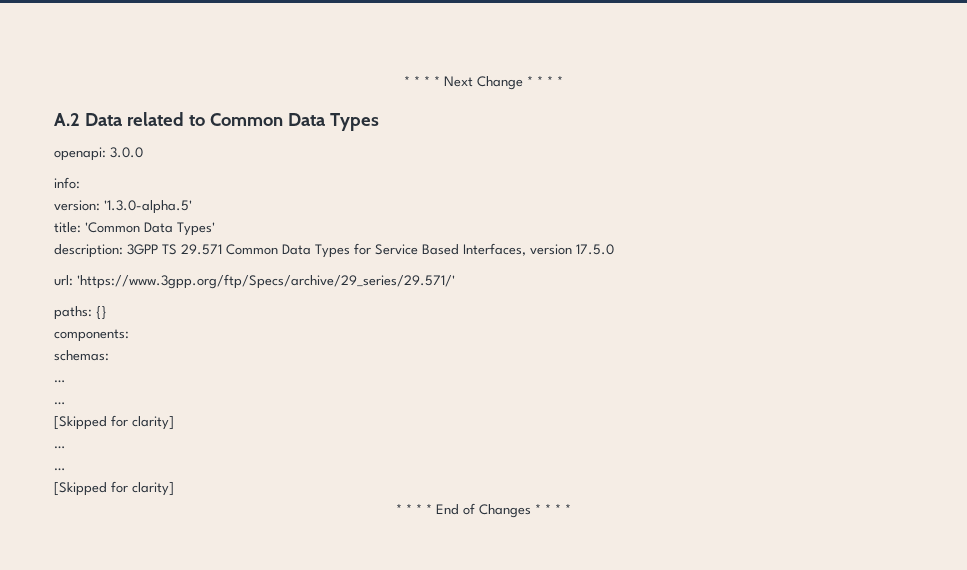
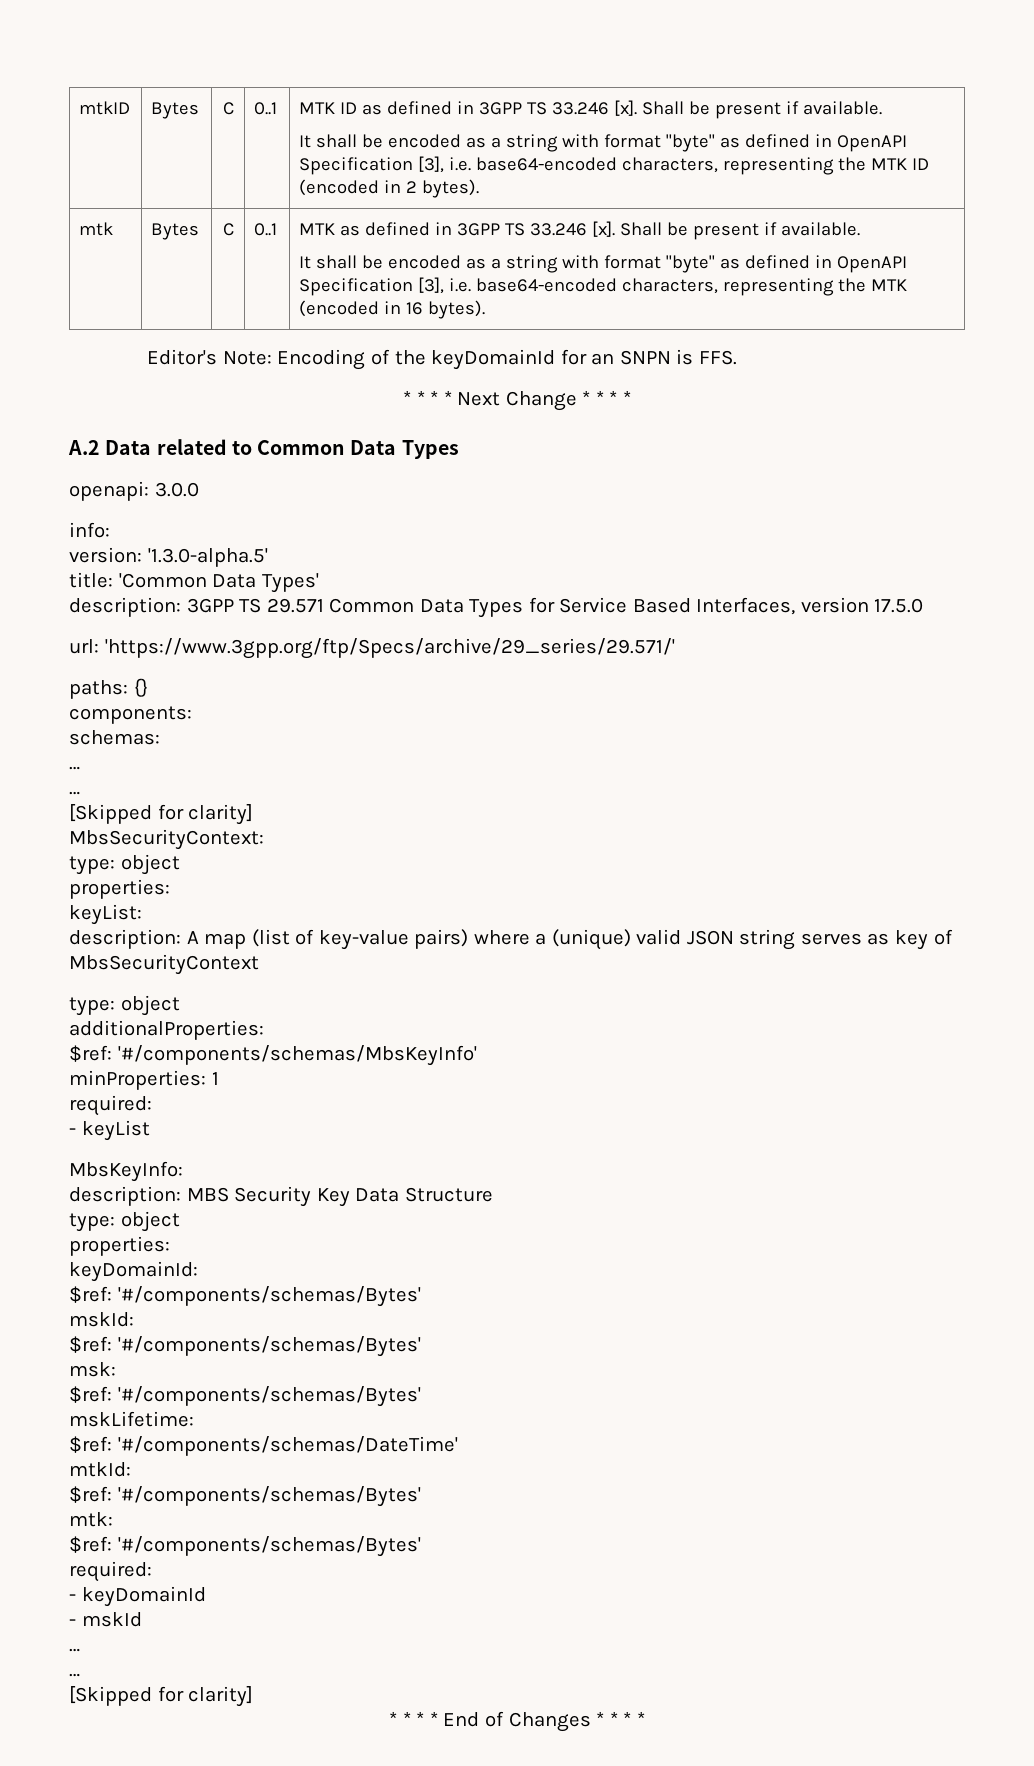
(404, 81) none -> [79,101,131,115] [151,102,200,119] [222,102,234,115] [254,102,278,115] [299,100,883,119] [299,134,908,152] [299,156,930,175] [299,179,480,198] [79,222,114,236] [151,223,200,240] [222,223,234,236] [254,223,278,236] [299,221,861,240] [299,255,908,273] [299,277,908,296] [299,300,486,319] [147,349,737,370] mtkID | Bytes | C | 0..1 | MTK ID as defined in 3GPP TS 33.246 [x]. Shall be present if available. // It shall be encoded as a string with format "byte" as defined in OpenAPI Specification [3], i.e. base64-encoded characters, representing the MTK ID (encoded in 2 bytes). // mtk | Bytes | C | 0..1 | MTK as defined in 3GPP TS 33.246 [x]. Shall be present if available. // It shall be encoded as a string with format "byte" as defined in OpenAPI Specification [3], i.e. base64-encoded characters, representing the MTK (encoded in 16 bytes). // Editor's Note: Encoding of the keyDomainId for an SNPN is FFS. //
(174, 423) none -> [69,829,264,850] [69,854,180,875] [69,879,170,899] [69,904,142,925] [69,929,953,950] [69,954,259,975] [69,995,180,1016] [69,1020,264,1040] [69,1045,477,1066] [69,1070,219,1090] [69,1095,152,1116] [69,1120,150,1141] [69,1161,183,1182] [69,1186,493,1207] [69,1211,180,1232] [69,1236,170,1256] [69,1261,198,1282] [69,1286,421,1307] [69,1312,134,1327] [69,1336,421,1357] [69,1362,116,1377] [69,1386,421,1407] [69,1411,194,1427] [69,1436,458,1456] [69,1462,131,1477] [69,1486,421,1507] [69,1512,113,1527] [69,1536,421,1557] [69,1561,152,1582] [69,1586,206,1607] [69,1612,142,1627] // MbsSecurityContext: // type: object // properties: // keyList: // description: A map (list of key-value pairs) where a (unique) valid JSON string serves as key of MbsSecurityContext // type: object // additionalProperties: // $ref: '#/components/schemas/MbsKeyInfo' // minProperties: 1 // required: // - keyList // MbsKeyInfo: // description: MBS Security Key Data Structure // type: object // properties: // keyDomainId: // $ref: '#/components/schemas/Bytes' // mskId: // $ref: '#/components/schemas/Bytes' // msk: // $ref: '#/components/schemas/Bytes' // mskLifetime: // $ref: '#/components/schemas/DateTime' // mtkId: // $ref: '#/components/schemas/Bytes' // mtk: // $ref: '#/components/schemas/Bytes' // required: // - keyDomainId // - mskId

